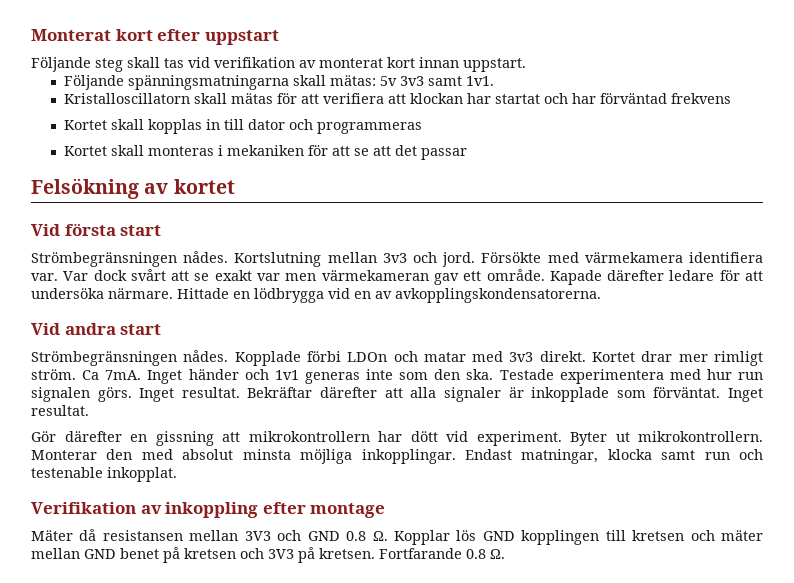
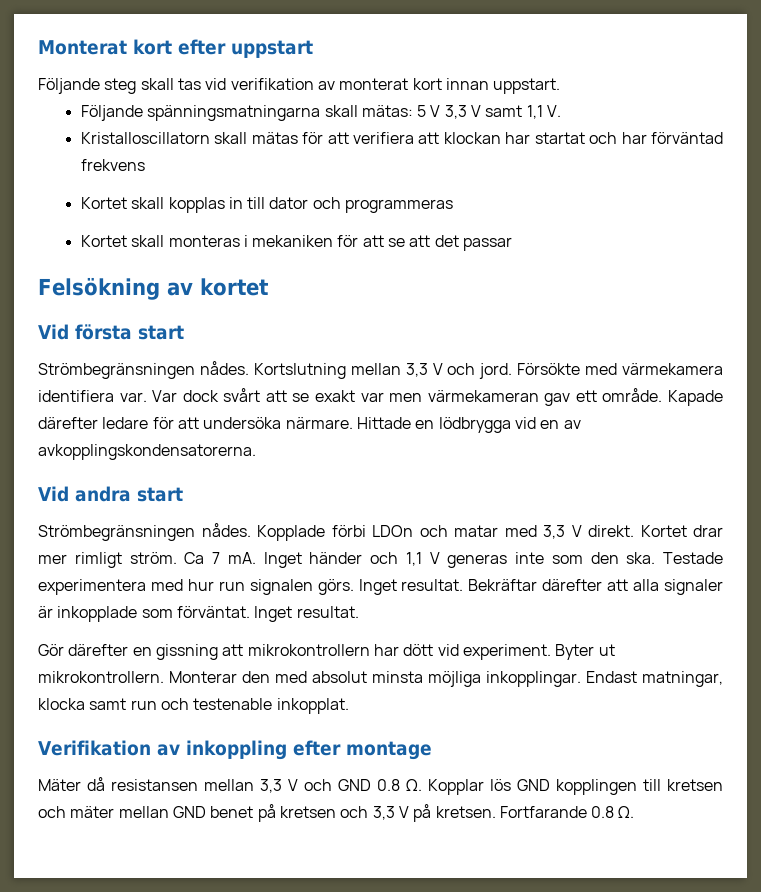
[380,76,495,86] 5v 3v3 samt 1v1. -> [417,105,562,119] 5 V 3,3 V samt 1,1 V.
[382,253,407,263] 3v3 -> [405,363,443,377] 3,3 V
[509,352,534,362] 3v3 -> [543,525,582,539] 3,3 V
[105,370,142,380] 7mA. -> [212,552,256,564] 7 mA.
[274,370,299,380] 1v1 -> [405,552,440,566] 1,1 V
[244,531,271,541] 3V3 -> [260,779,298,793] 3,3 V
[268,549,294,559] 3V3 -> [372,806,409,820] 3,3 V

